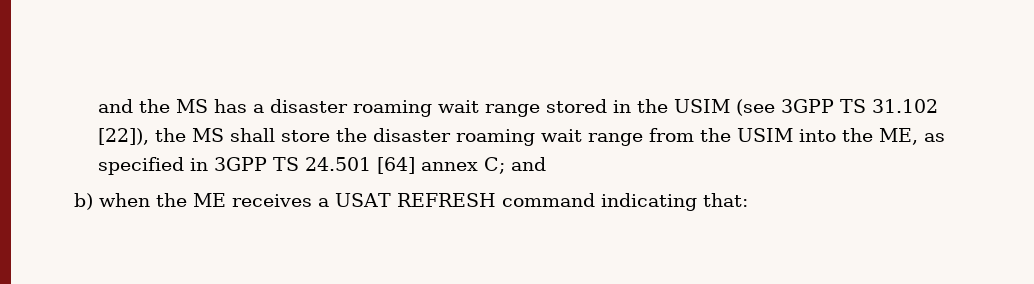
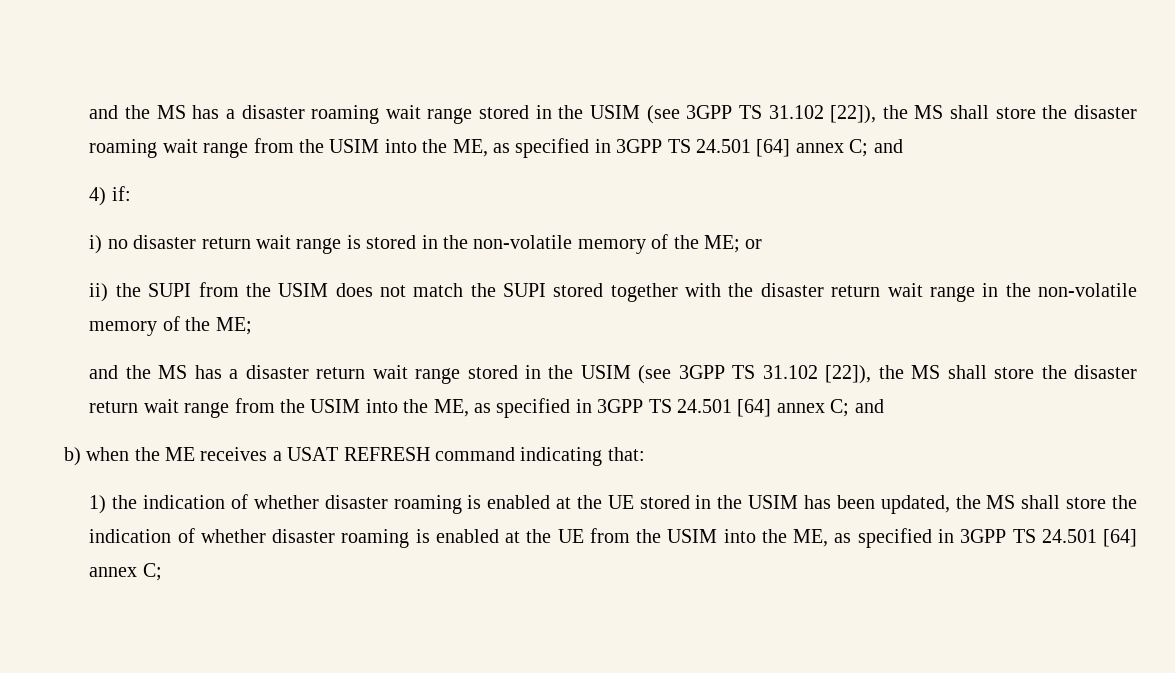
(546, 164) none -> [89,186,131,206] [89,234,763,254] [89,282,1137,302] [89,316,252,336] [89,365,1137,384] [89,398,884,418] // 4) if: // i) no disaster return wait range is stored in the non-volatile memory of the ME; or // ii) the SUPI from the USIM does not match the SUPI stored together with the disaster return wait range in the non-volatile memory of the ME; // and the MS has a disaster return wait range stored in the USIM (see 3GPP TS 31.102 [22]), the MS shall store the disaster return wait range from the USIM into the ME, as specified in 3GPP TS 24.501 [64] annex C; and
(748, 200) none -> [89,494,1138,514] [89,528,1138,548] [89,563,162,581] // 1) the indication of whether disaster roaming is enabled at the UE stored in the USIM has been updated, the MS shall store the indication of whether disaster roaming is enabled at the UE from the USIM into the ME, as specified in 3GPP TS 24.501 [64] annex C;

